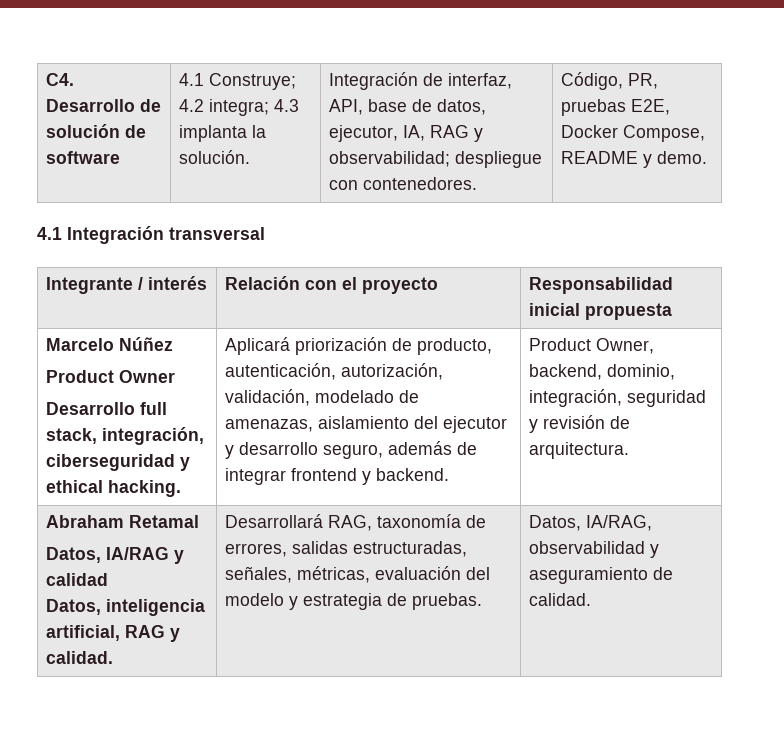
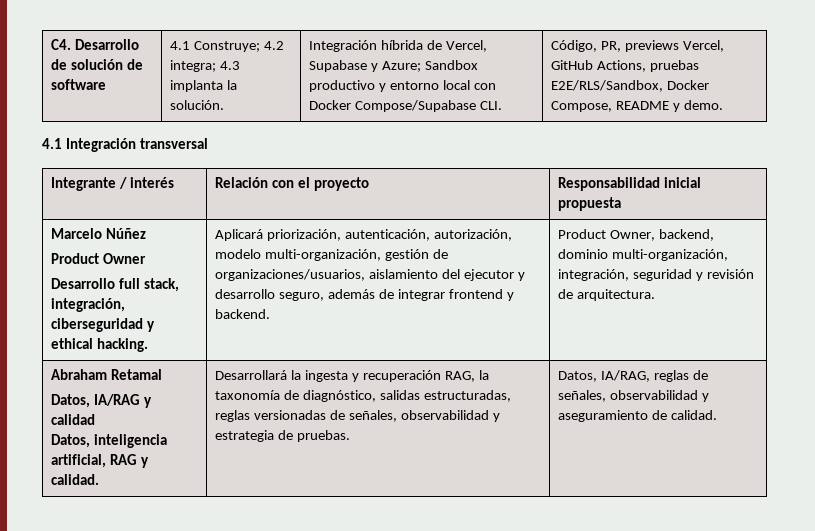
[423,73,513,89] [329,99,487,115] [329,125,484,142] [329,151,543,168] [329,177,478,190] [561,72,659,90] [561,99,671,116] de interfaz, API, base de datos, ejecutor, IA, RAG y observabilidad; despliegue con contenedores. | Código, PR, pruebas E2E, -> [381,40,488,52] [309,60,479,72] [309,80,496,92] [309,100,503,112] [551,40,725,52] [551,60,700,72] [551,80,664,92] híbrida de Vercel, Supabase y Azure; Sandbox productivo y entorno local con Docker Compose/Supabase CLI. | Código, PR, previews Vercel, GitHub Actions, pruebas E2E/RLS/Sandbox,
[295,337,493,355] [225,363,444,380] [225,389,420,406] [225,419,314,432] priorización de producto, autenticación, autorización, validación, modelado de amenazas, -> [267,229,513,241] [215,249,449,261] [215,269,366,281] priorización, autenticación, autorización, modelo multi-organización, gestión de organizaciones/usuarios,
[607,364,676,380] dominio, -> [558,249,729,261] dominio multi-organización,
[328,515,373,531] RAG, -> [291,370,489,382] la ingesta y recuperación RAG, la
[225,543,288,557] errores, -> [303,390,377,402] diagnóstico,
[225,566,491,583] [225,593,285,606] señales, métricas, evaluación del modelo -> [215,410,489,422] reglas versionadas de señales, observabilidad
(653, 523) none -> [654,370,709,382] [558,390,607,402] reglas de señales,

